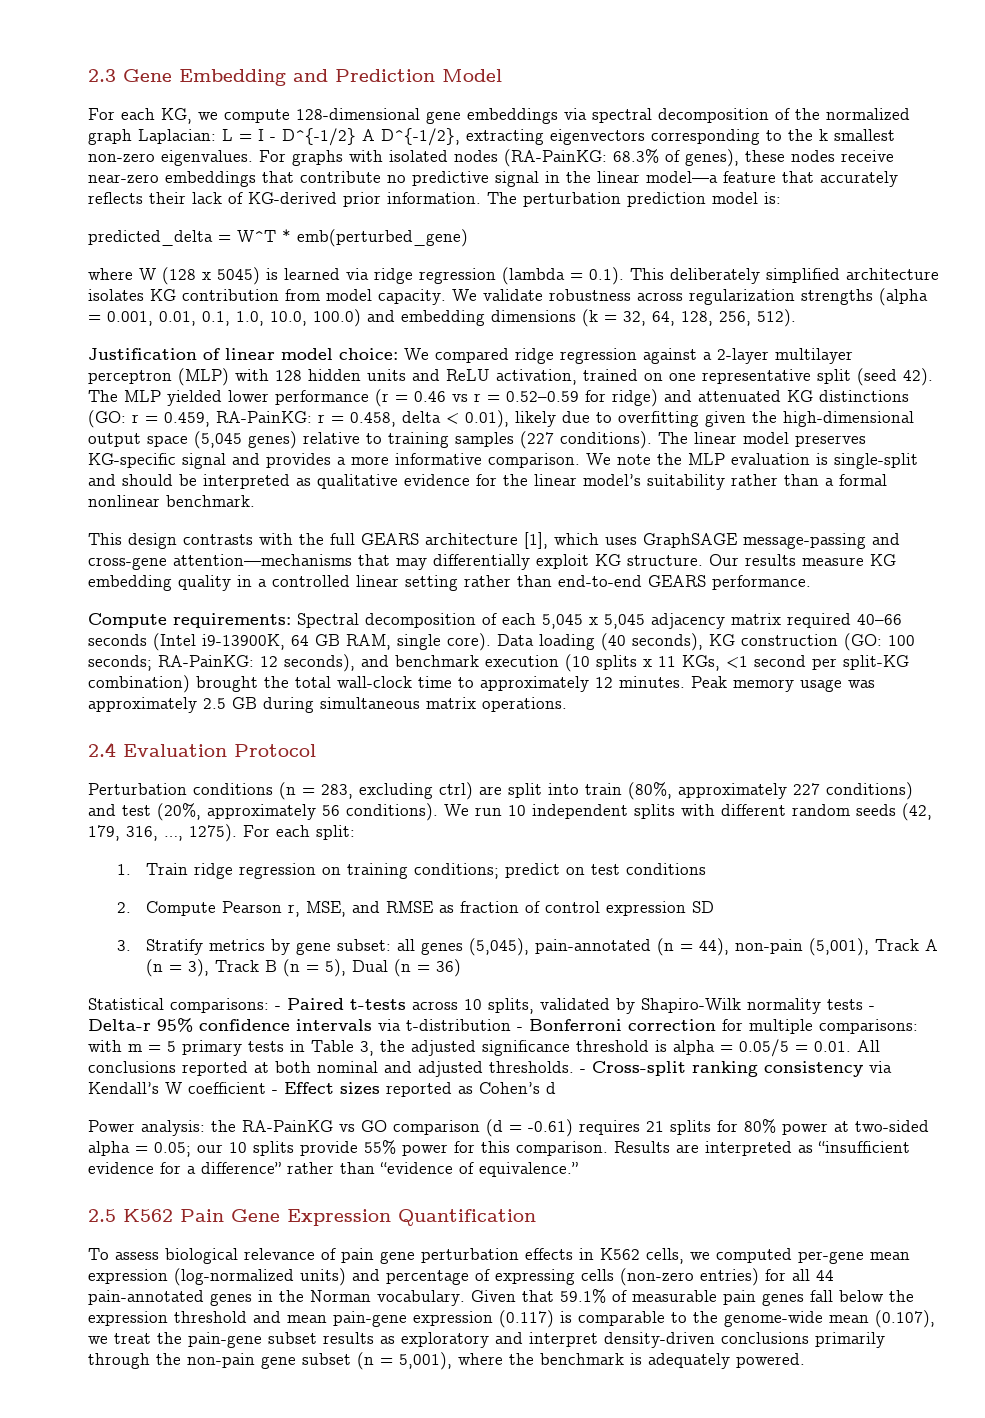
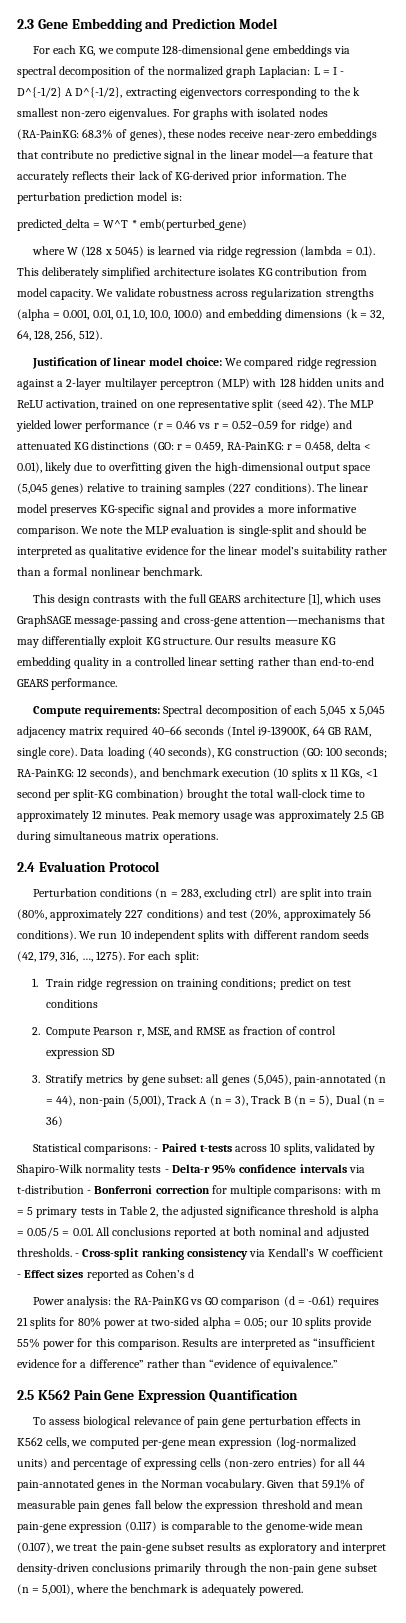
[360,1041,374,1056] 3, -> [150,1207,159,1217] 2,

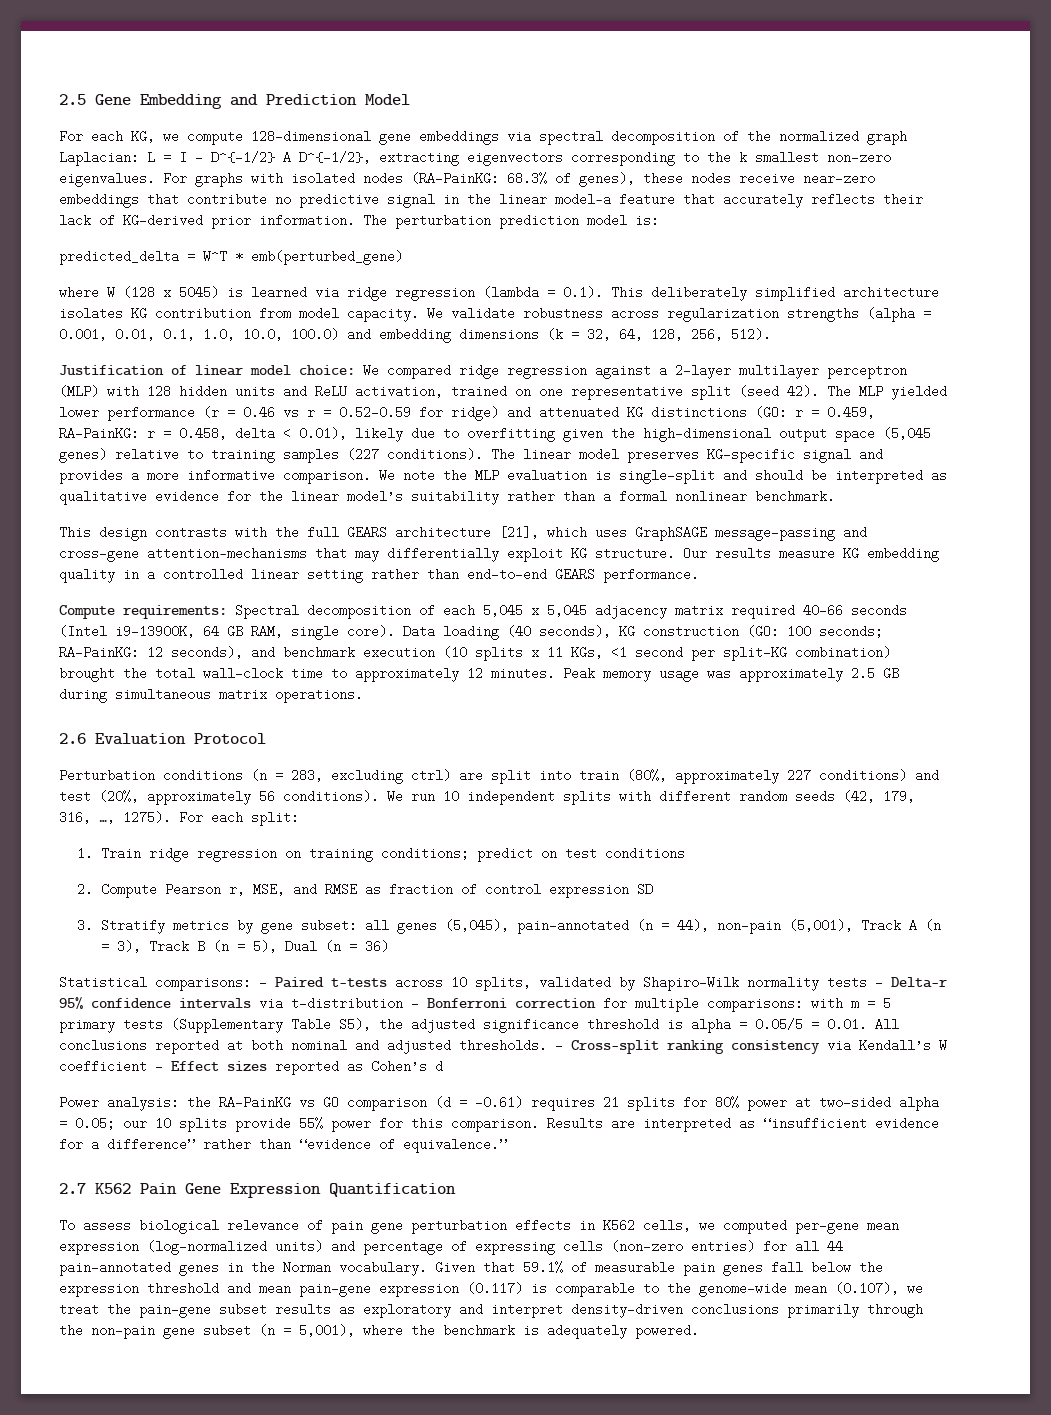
[17,19,34,29] 2.3 -> [59,94,86,105] 2.5
[307,594,322,605] [1], -> [499,526,539,539] [21],
[17,862,35,872] 2.4 -> [59,733,86,744] 2.6
[106,1206,159,1217] in Table 2, -> [171,1018,371,1033] (Supplementary Table S5),
[17,1390,34,1400] 2.5 -> [59,1183,86,1194] 2.7

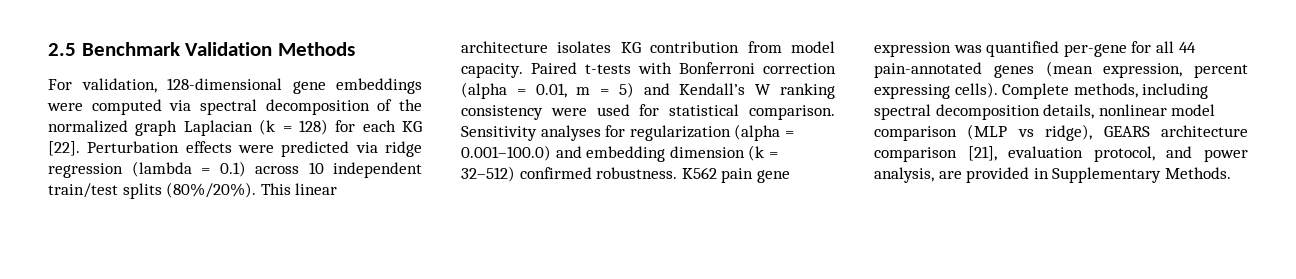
[59,94,410,109] [59,130,243,145] 2.5 Gene Embedding and Prediction Model // For each KG, we compute -> [48,42,355,56] [48,78,157,93] 2.5 Benchmark Validation Methods // For validation,
(499, 137) none -> [47,99,162,115] were computed
[59,151,891,166] [59,172,875,187] [59,193,923,208] [59,214,659,229] [59,250,403,265] [59,286,307,299] Laplacian: L = I - D^{-1/2} A D^{-1/2}, extracting eigenvectors corresponding to the k smallest non-zero eigenvalues. For graphs with isolated nodes (RA-PainKG: 68.3% of genes), these nodes receive near-zero embeddings that contribute no predictive signal in the linear model—a feature that accurately reflects their lack of KG-derived prior information. The perturbation prediction model is: // predicted_delta = W^T * emb(perturbed_gene) // where W (128 x 5045) is learned -> [183,119,422,136] [48,141,350,157] Laplacian (k = 128) for each KG [22]. Perturbation effects were predicted
[563,286,835,301] 0.1). This deliberately simplified -> [219,161,422,178] [48,182,338,199] 0.1) across 10 independent train/test splits (80%/20%). This linear
[427,307,931,322] [59,328,339,341] We validate robustness across regularization strengths (alpha = 0.001, 0.01, 0.1, 1.0, 10.0, 100.0) -> [531,62,836,74] [461,82,835,99] [461,104,835,120] [461,124,794,141] [461,145,551,161] Paired t-tests with Bonferroni correction (alpha = 0.01, m = 5) and Kendall’s W ranking consistency were used for statistical comparison. Sensitivity analyses for regularization (alpha = 0.001–100.0)
[459,328,771,341] [59,364,907,379] [59,385,947,400] [59,406,875,421] [59,427,931,442] [59,448,883,463] [59,469,947,484] [59,490,835,505] [59,526,867,541] [59,547,939,562] [59,568,699,583] [59,604,907,619] [59,625,883,640] [59,646,891,661] [59,667,899,682] [59,688,363,703] [59,733,266,745] [59,769,939,784] [59,790,915,805] [59,811,299,826] [77,847,686,862] [77,883,654,898] [77,919,942,934] [101,940,390,953] [59,976,947,991] [59,997,891,1012] [59,1018,899,1033] [59,1039,947,1054] [59,1060,443,1075] [59,1096,939,1111] [59,1117,939,1132] [59,1138,507,1153] [59,1183,456,1198] [59,1219,899,1234] [59,1240,755,1255] dimensions (k = 32, 64, 128, 256, 512). // Justification of linear model choice: We compared ridge regression against a 2-layer multilayer perceptron (MLP) with 128 hidden units and ReLU activation, trained on one representative split (seed 42). The MLP yielded lower performance (r = 0.46 vs r = 0.52–0.59 for ridge) and attenuated KG distinctions (GO: r = 0.459, RA-PainKG: r = 0.458, delta < 0.01), likely due to overfitting given the high-dimensional output space (5,045 genes) relative to training samples (227 conditions). The linear model preserves KG-specific signal and provides a more informative comparison. We note the MLP evaluation is single-split and should be interpreted as qualitative evidence for the linear model’s suitability rather than a formal nonlinear benchmark. // This design contrasts with the full GEARS architecture [21], which uses GraphSAGE message-passing and cross-gene attention—mechanisms that may differentially exploit KG structure. Our results measure KG embedding quality in a controlled linear setting rather than end-to-end GEARS performance. // Compute requirements: Spectral decomposition of each 5,045 x 5,045 adjacency matrix required 40–66 seconds (Intel i9-13900K, 64 GB RAM, single core). Data loading (40 seconds), KG construction (GO: 100 seconds; RA-PainKG: 12 seconds), and benchmark execution (10 splits x 11 KGs, <1 second per split-KG combination) brought the total wall-clock time to approximately 12 minutes. Peak memory usage was approximately 2.5 GB during simultaneous matrix operations. // 2.6 Evaluation Protocol // Perturbation conditions (n = 283, excluding ctrl) are split into train (80%, approximately 227 conditions) and test (20%, approximately 56 conditions). We run 10 independent splits with different random seeds (42, 179, 316, …, 1275). For each split: // 1. Train ridge regression on training conditions; predict on test conditions // 2. Compute Pearson r, MSE, and RMSE as fraction of control expression SD // 3. Stratify metrics by gene subset: all genes (5,045), pain-annotated (n = 44), non-pain (5,001), Track A (n = 3), Track B (n = 5), Dual (n = 36) // Statistical comparisons: - Paired t-tests across 10 splits, validated by Shapiro-Wilk normality tests - Delta-r 95% confidence intervals via t-distribution - Bonferroni correction for multiple comparisons: with m = 5 primary tests (Supplementary Table S5), the adjusted significance threshold is alpha = 0.05/5 = 0.01. All conclusions reported at both nominal and adjusted thresholds. - Cross-split ranking consistency via Kendall’s W coefficient - Effect sizes reported as Cohen’s d // Power analysis: the RA-PainKG vs GO comparison (d = -0.61) requires 21 splits for 80% power at two-sided alpha = 0.05; our 10 splits provide 55% power for this comparison. Results are interpreted as “insufficient evidence for a difference” rather than “evidence of equivalence.” // 2.7 K562 Pain Gene Expression Quantification // To assess biological relevance of pain gene perturbation effects in K562 cells, we computed per-gene mean expression (log-normalized units) and percentage of expressing cells (non-zero entries) -> [669,145,778,161] [461,166,790,183] [874,41,1127,57] dimension (k = 32–512) confirmed robustness. K562 pain gene expression was quantified per-gene
[227,1261,883,1276] [59,1282,923,1297] [59,1303,923,1318] [59,1324,699,1339] in the Norman vocabulary. Given that 59.1% of measurable pain genes fall below the expression threshold and mean pain-gene expression (0.117) is comparable to the genome-wide mean (0.107), we treat the pain-gene subset results as exploratory and interpret density-driven conclusions primarily through the non-pain gene subset (n = 5,001), where the benchmark is adequately powered. -> [1045,61,1248,78] [874,82,1209,99] [874,104,1216,120] [874,124,1248,141] [874,146,1248,162] [874,167,1231,183] (mean expression, percent expressing cells). Complete methods, including spectral decomposition details, nonlinear model comparison (MLP vs ridge), GEARS architecture comparison [21], evaluation protocol, and power analysis, are provided in Supplementary Methods.

